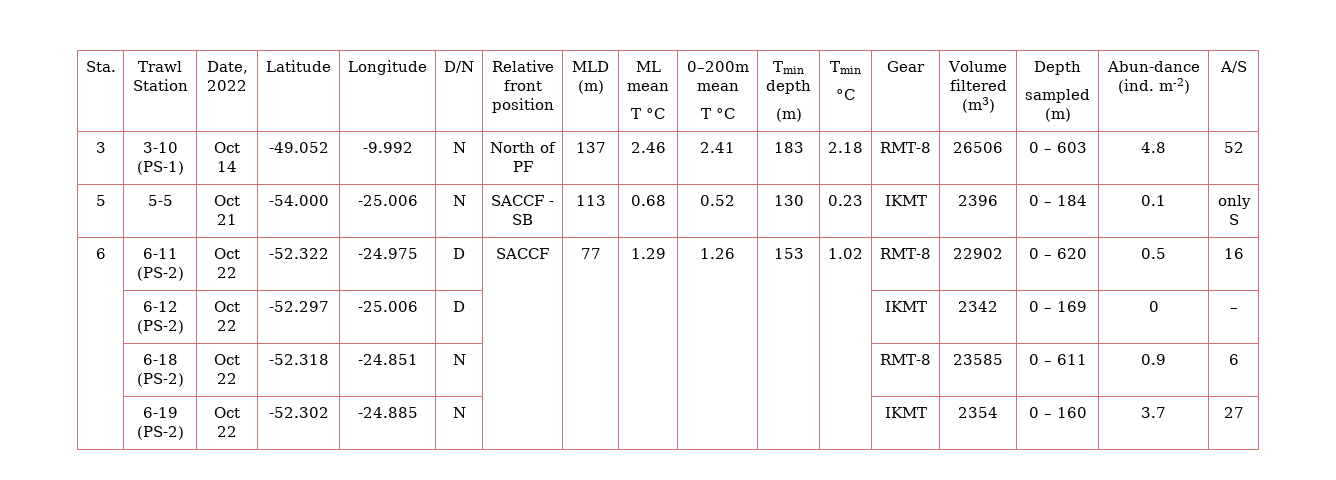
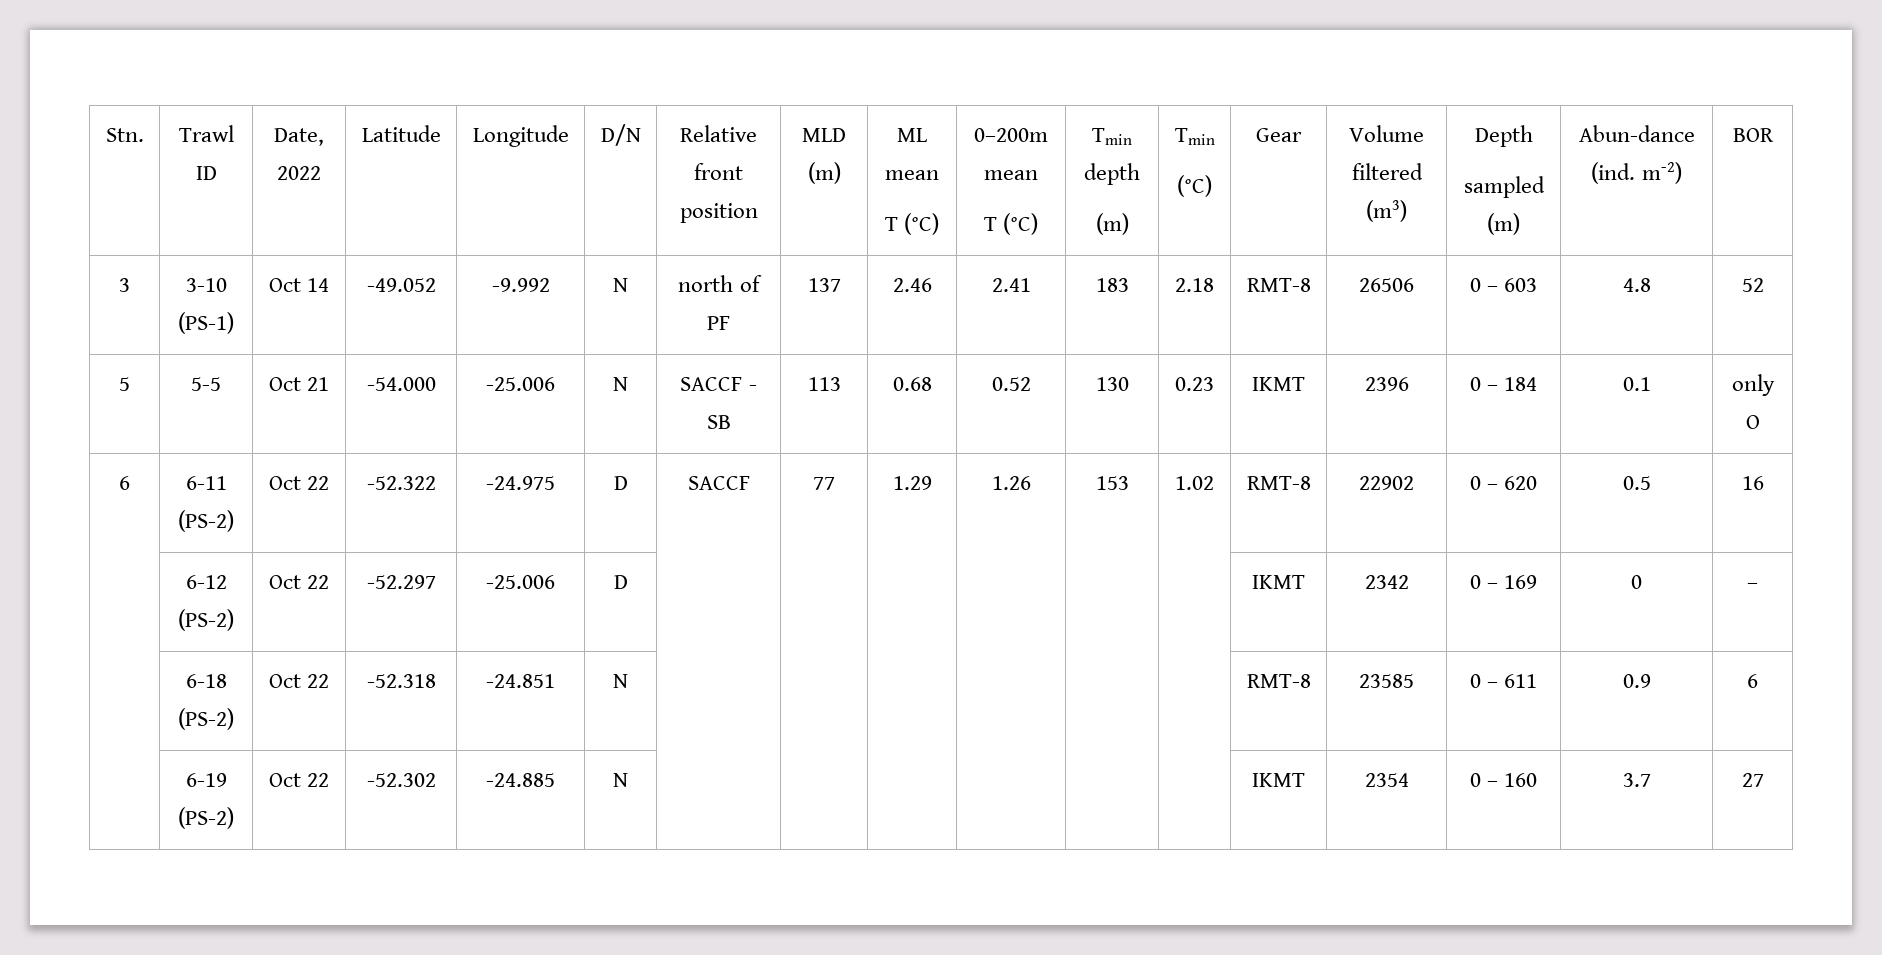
[85,61,116,72] Sta. -> [105,128,144,142] Stn.
[132,79,188,91] Station -> [195,166,217,180] ID
[646,108,665,119] °C -> [904,213,940,235] (°C)
[715,108,735,119] °C -> [1003,213,1039,235] (°C)
[836,89,855,100] °C -> [1177,175,1212,197] (°C)
[1219,61,1247,73] A/S -> [1732,128,1774,142] BOR
[490,142,535,153] North -> [678,275,734,292] north
[1228,214,1239,225] S -> [1745,415,1760,429] O

